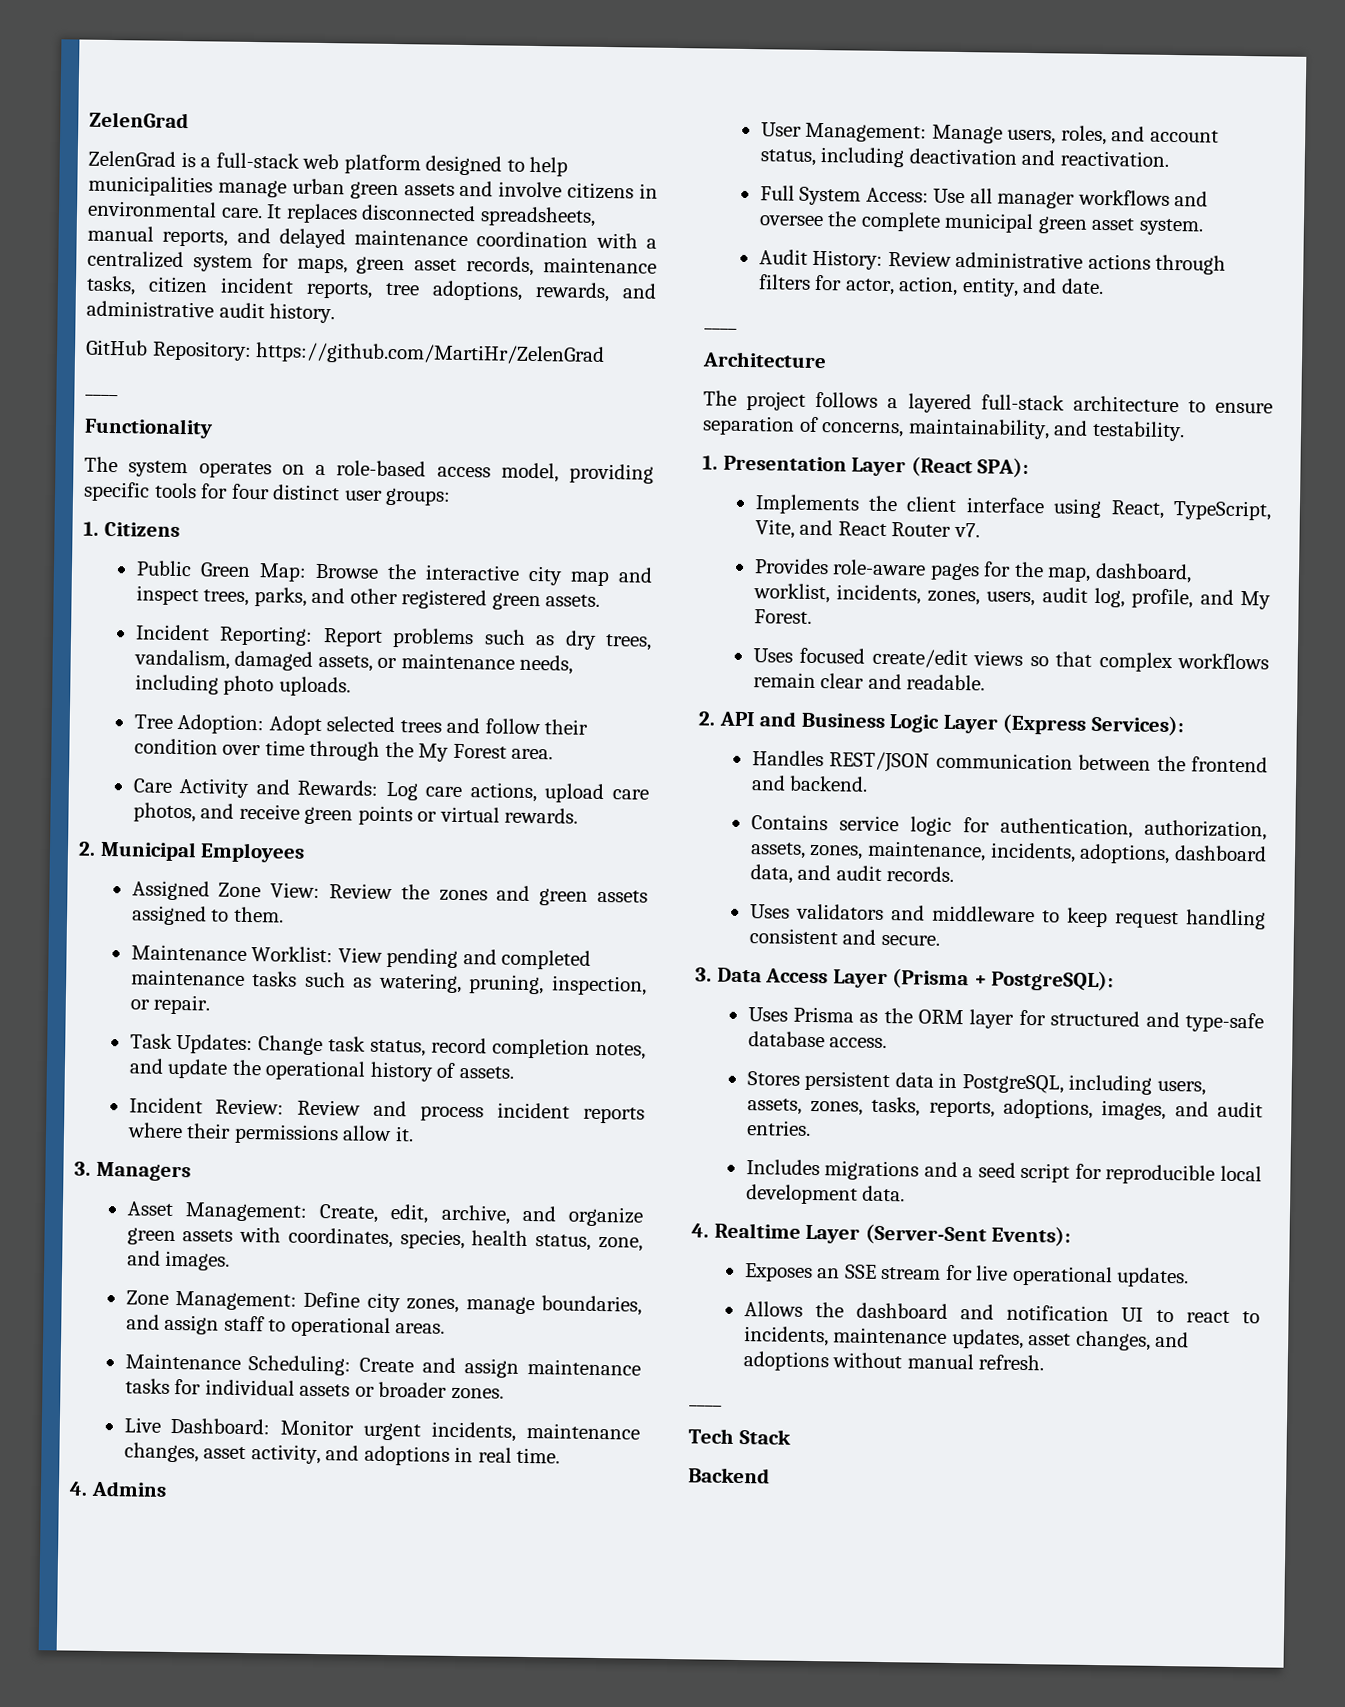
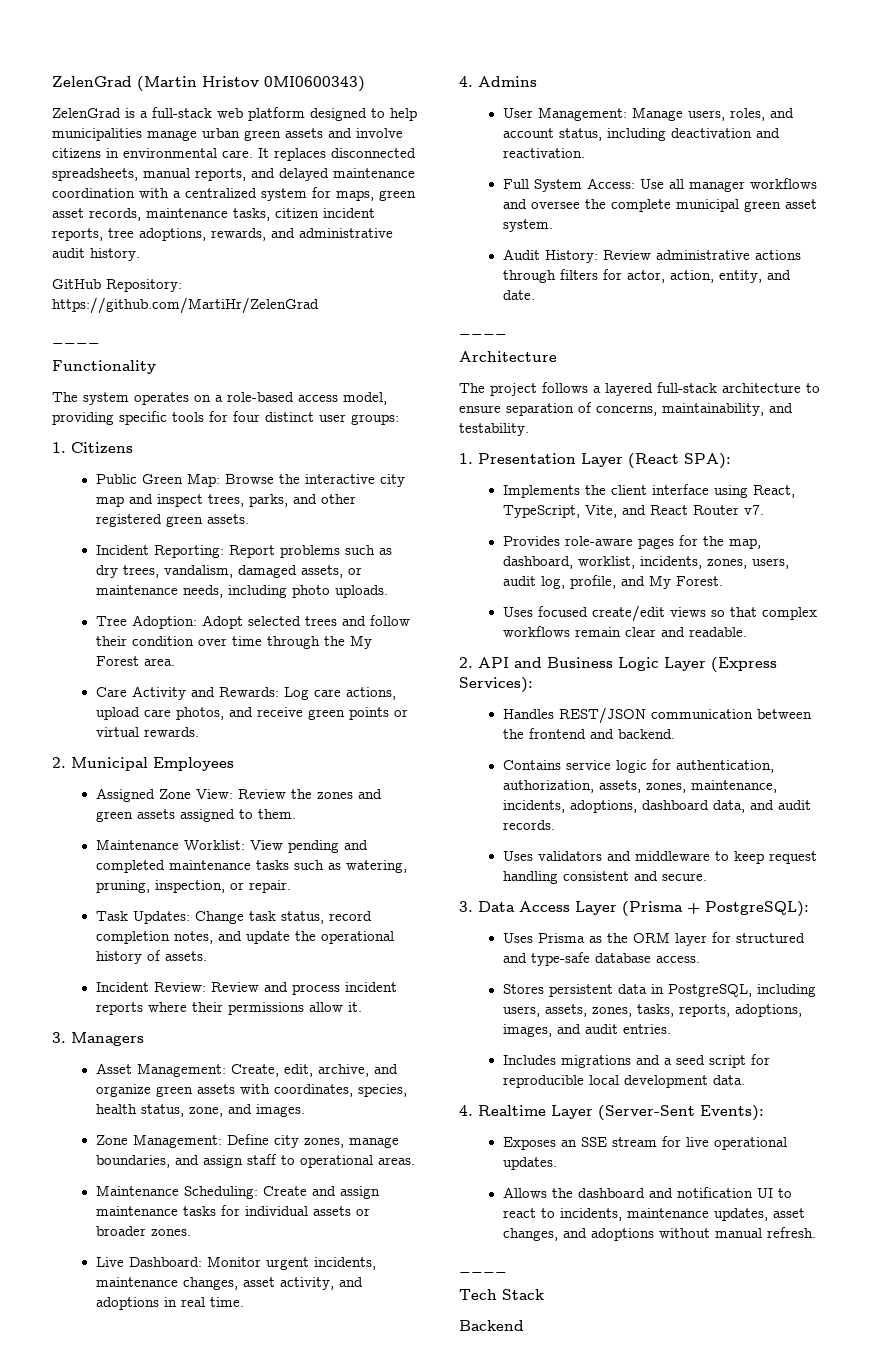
[89,111,189,129] ZelenGrad -> [52,76,365,92] ZelenGrad (Martin Hristov 0MI0600343)

